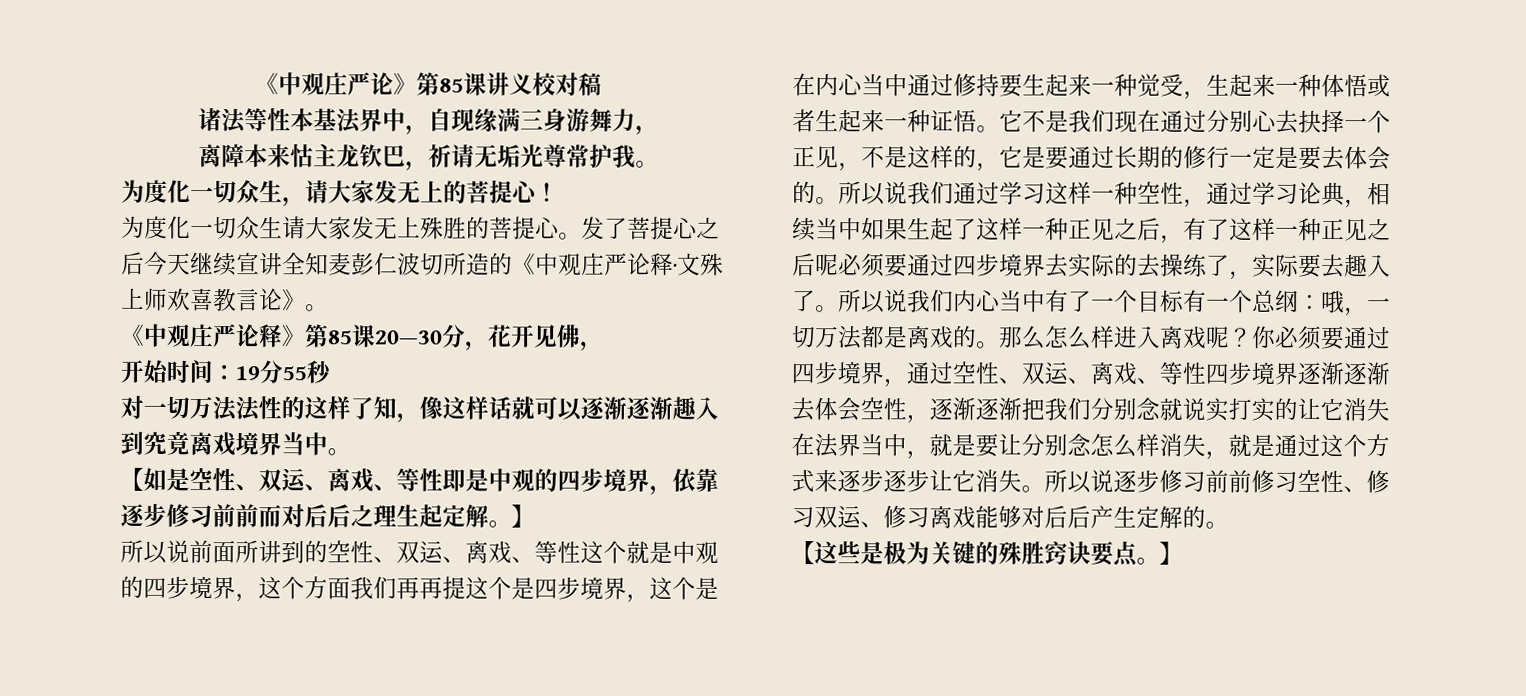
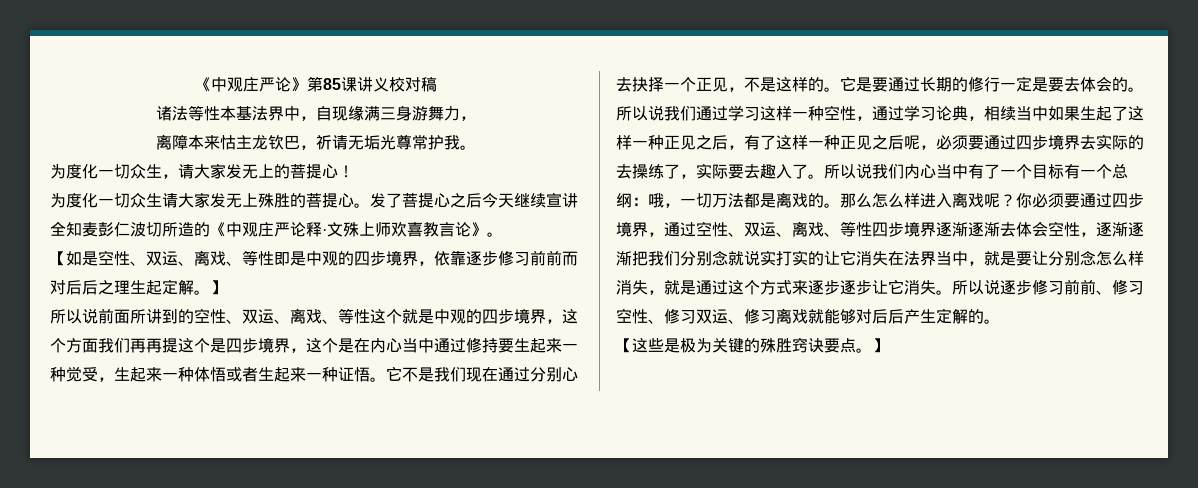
[121,323,604,351] [120,359,331,384] [120,395,719,423] [120,430,351,457] // 《中观庄严论释》第85课20—30分，花开见佛， // 开始时间：19分55秒 // 对一切万法法性的这样了知，像这样话就可以逐渐逐渐趣入到究竟离戏境界当中。 -> (503, 234) none
[976,162,1000,172] ， -> [824,87,840,92] 。
(839, 265) none -> [920,145,936,150] ，
(1252, 481) none -> [1096,290,1112,295] 、
(976, 517) none -> [808,309,824,324] 就

